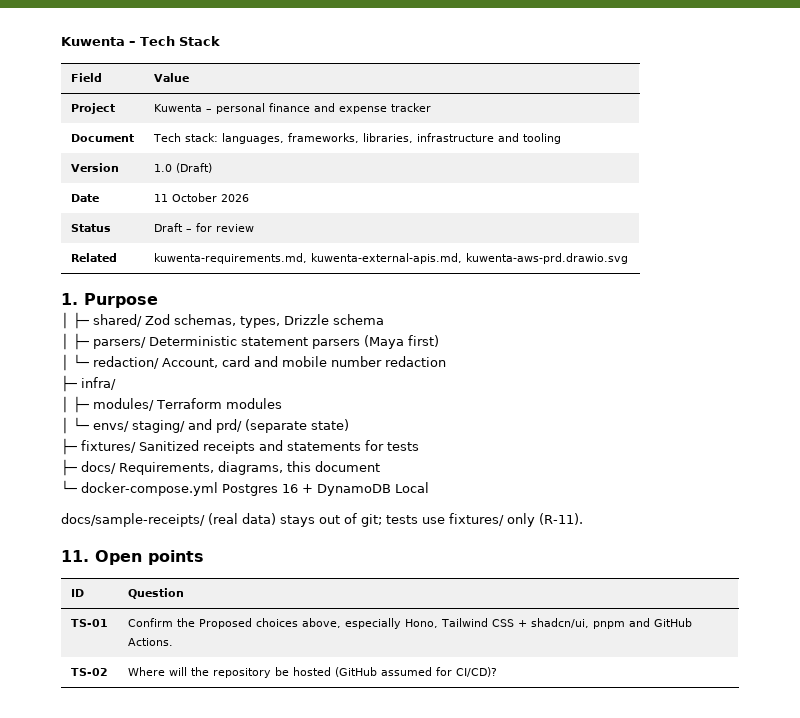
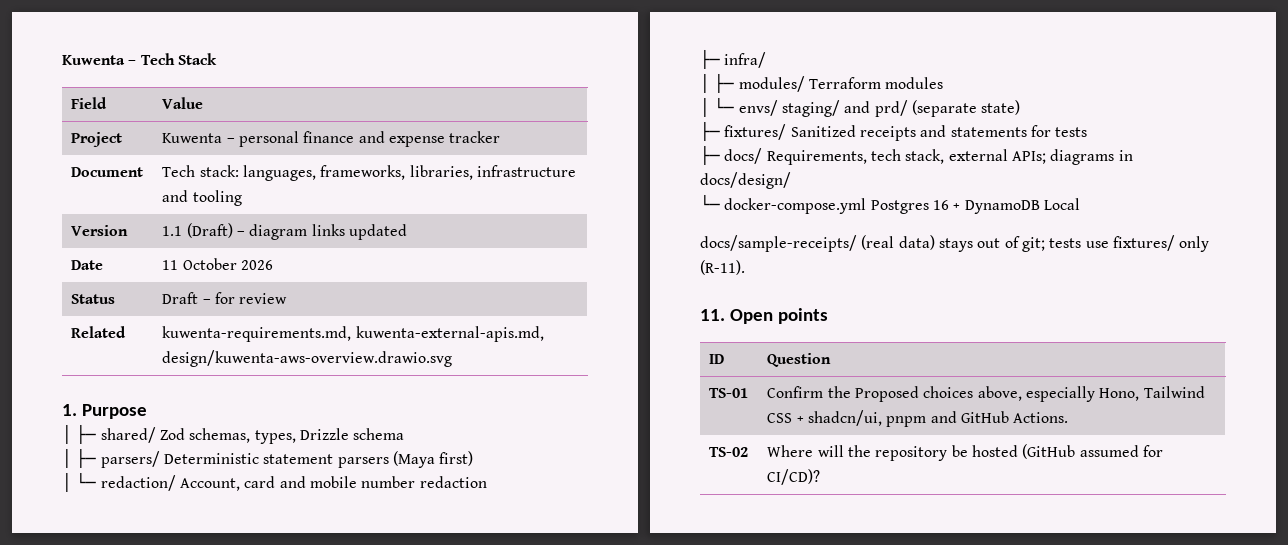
[153,164,172,172] 1.0 -> [162,226,183,236] 1.1
(212, 168) none -> [236,224,407,240] – diagram links updated
[465,253,628,264] kuwenta-aws-prd.drawio.svg -> [162,350,453,367] design/kuwenta-aws-overview.drawio.svg
[218,461,380,475] diagrams, this document -> [870,149,1133,165] [700,172,791,189] tech stack, external APIs; diagrams in docs/design/

